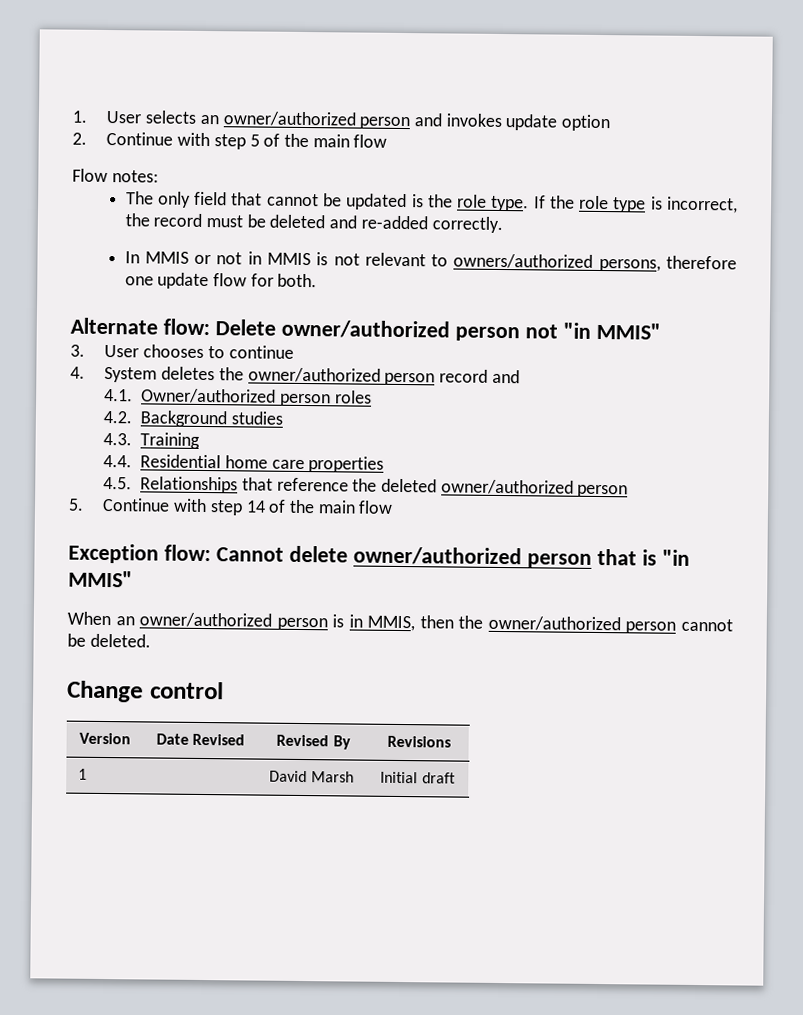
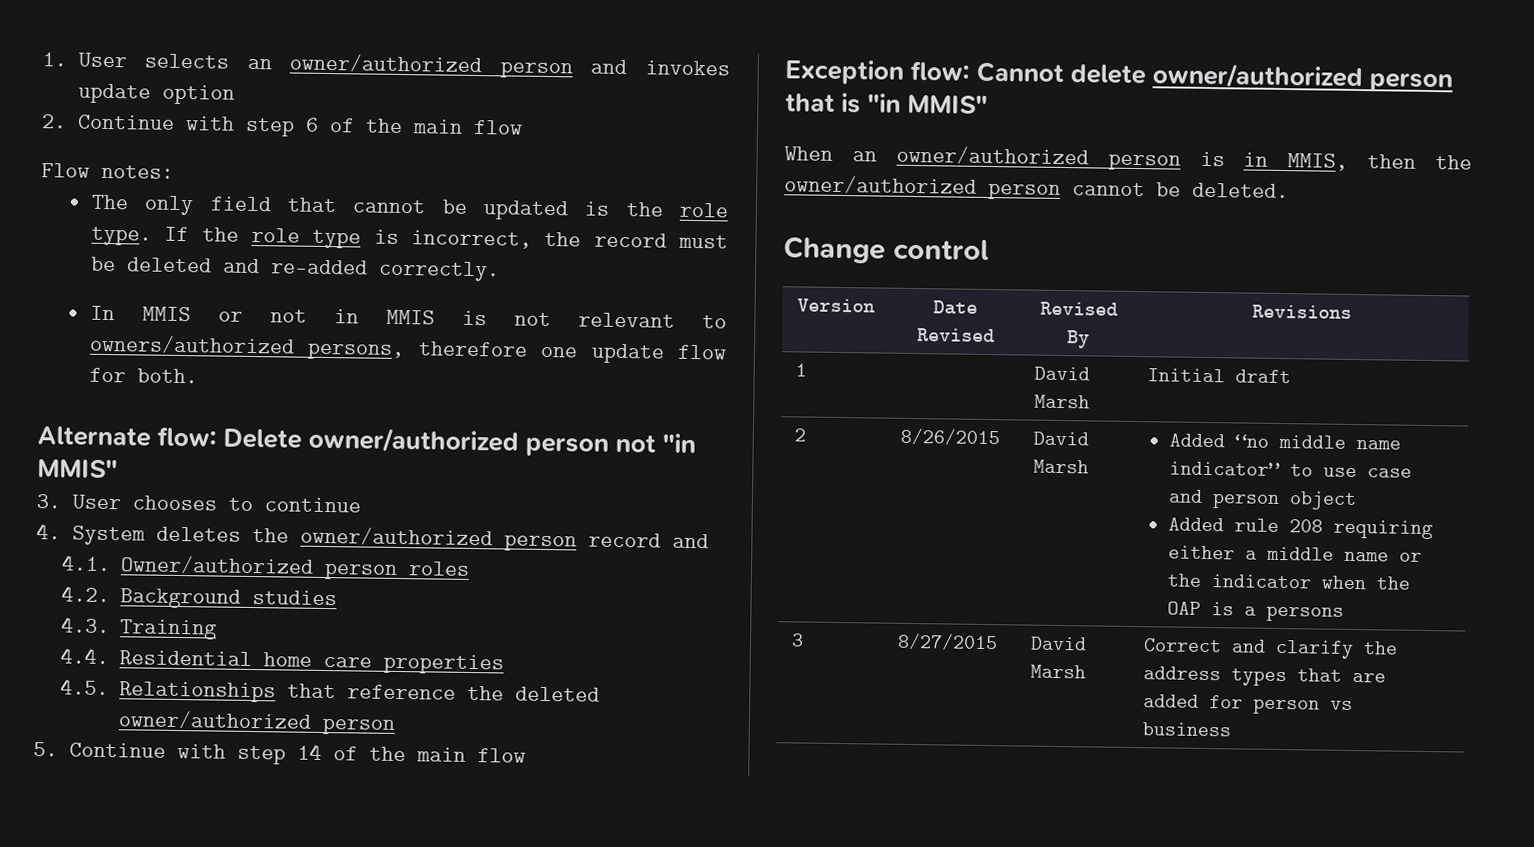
[249,134,260,147] 5 -> [304,117,319,132] 6
(456, 778) none -> [794,428,807,442] [900,427,1001,447] [1033,431,1090,446] [1033,459,1090,474] [1168,433,1401,450] [1168,461,1412,478] [1167,489,1357,511] [1167,517,1433,540] [1167,545,1422,562] [1166,573,1410,590] [1166,601,1344,622] [791,633,805,647] [897,632,999,652] [1030,636,1088,651] [1030,664,1087,679] [1143,638,1399,660] [1143,666,1387,687] [1143,694,1354,715] [1142,722,1232,737] // 2 | 8/26/2015 | David Marsh | Added “no middle name indicator” to use case and person object // Added rule 208 requiring either a middle name or the indicator when the OAP is a persons // 3 | 8/27/2015 | David Marsh | Correct and clarify the address types that are added for person vs business

